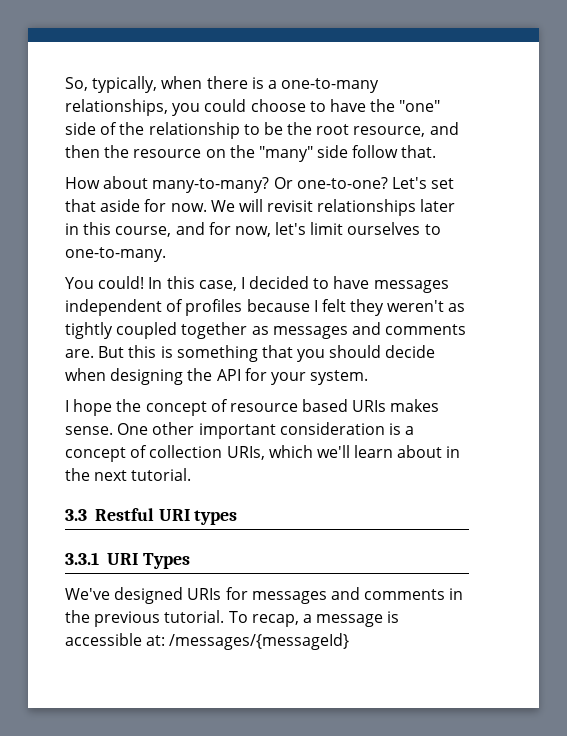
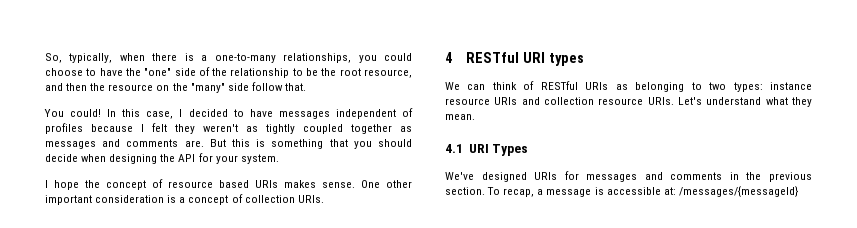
[65,176,455,193] [65,199,456,216] [65,222,441,237] [65,247,166,262] // How about many-to-many? Or one-to-one? Let's set that aside for now. We will revisit relationships later in this course, and for now, let's limit ourselves to one-to-many. -> (306, 87) none
[226,445,461,460] [65,468,192,481] [65,508,238,525] [65,552,99,565] URIs, which we'll learn about in the next tutorial. // 3.3 Restful URI types // 3.3.1 -> [297,195,324,203] [445,52,585,66] [445,81,812,92] [445,97,812,107] [445,114,475,120] [445,144,463,153] URIs. // 4 RESTful URI types // We can think of RESTful URIs as belonging to two types: instance resource URIs and collection resource URIs. Let's understand what they mean. // 4.1
[164,610,225,623] tutorial. -> [445,187,485,195] section.

